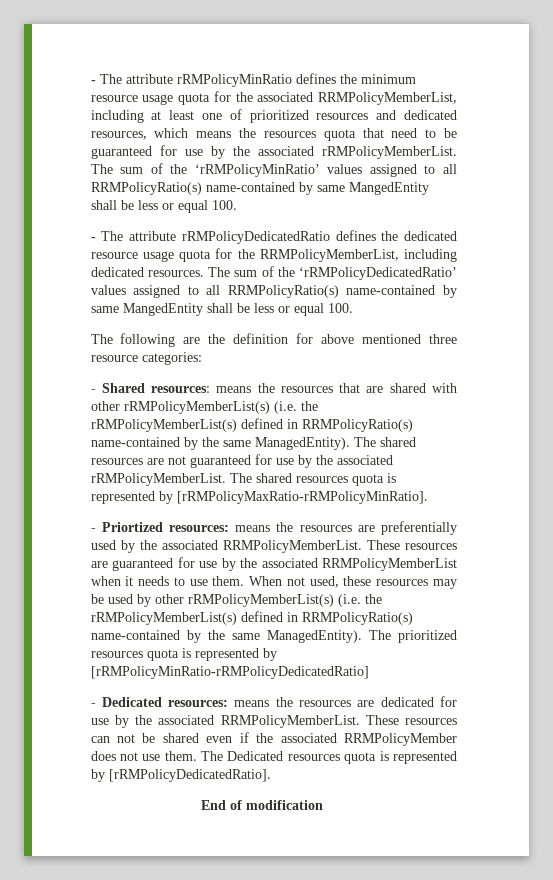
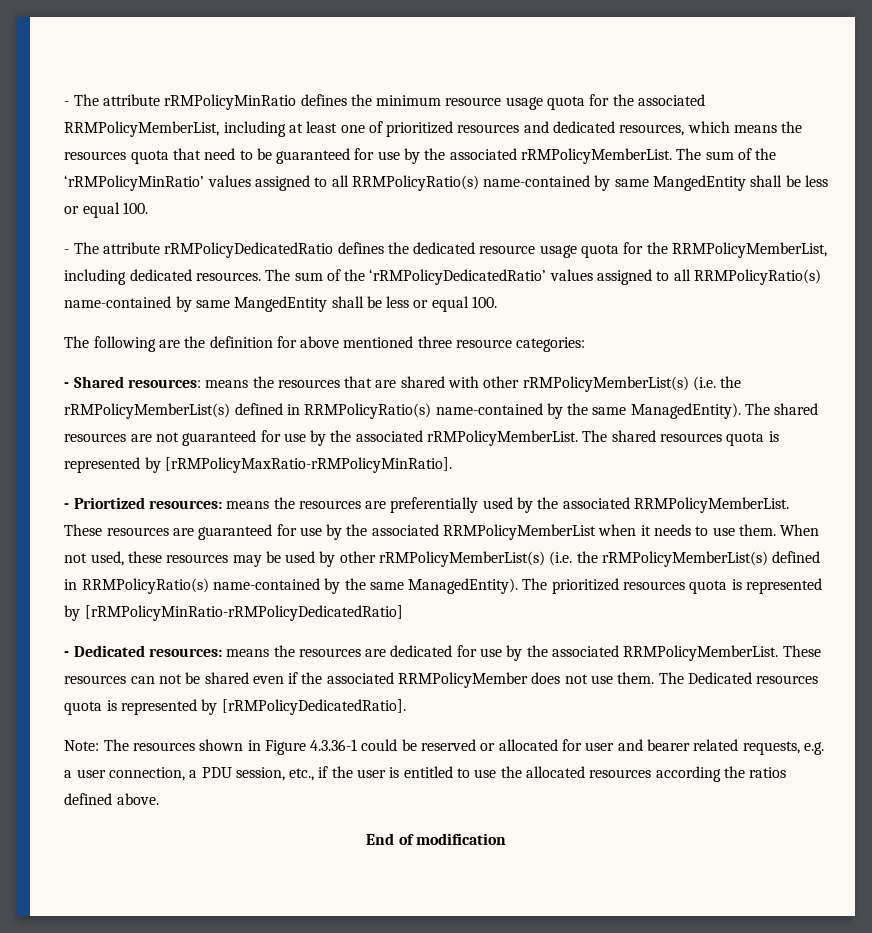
(271, 775) none -> [64,739,824,755] [64,766,787,782] [64,793,159,805] // Note: The resources shown in Figure 4.3.36-1 could be reserved or allocated for user and bearer related requests, e.g. a user connection, a PDU session, etc., if the user is entitled to use the allocated resources according the ratios defined above.

